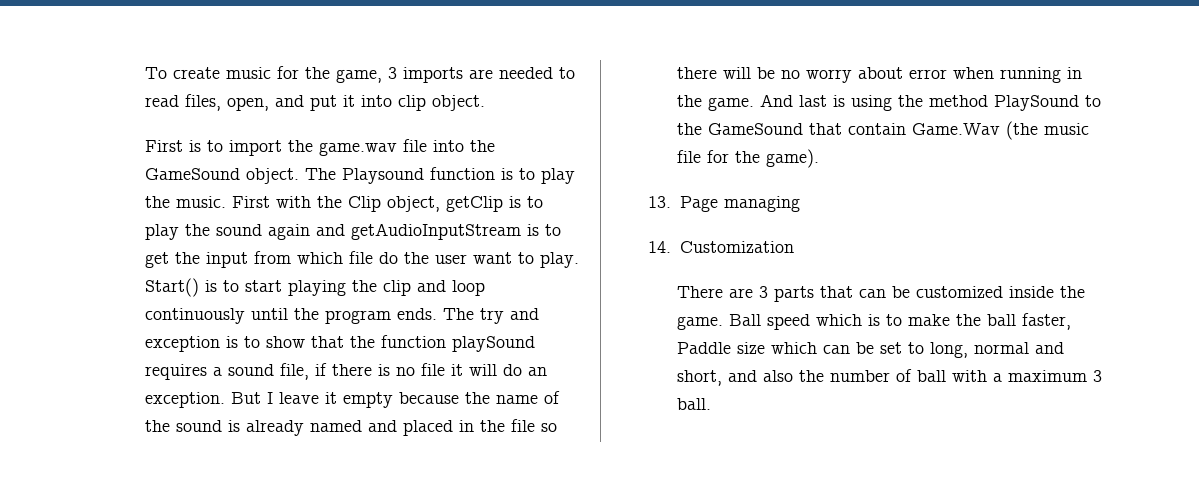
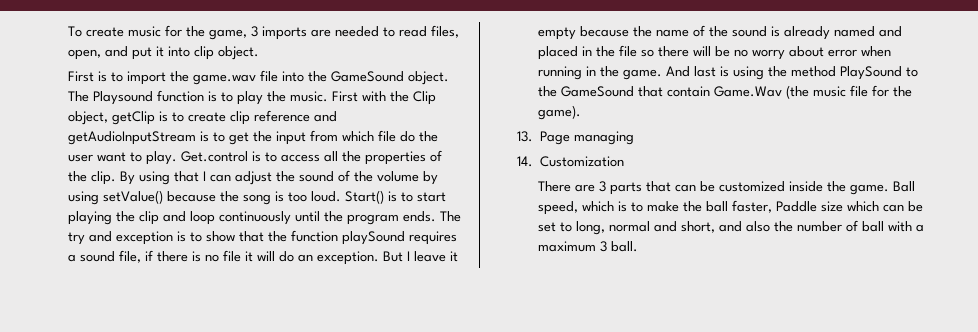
[145,224,311,240] play the sound again -> [187,110,310,125] create clip reference
(580, 260) none -> [180,150,442,165] [67,170,438,185] [67,190,341,205] Get.control is to access all the properties of the clip. By using that I can adjust the sound of the volume by using setValue() because the song is too loud.
[767,314,811,330] speed -> [537,201,578,215] speed,

